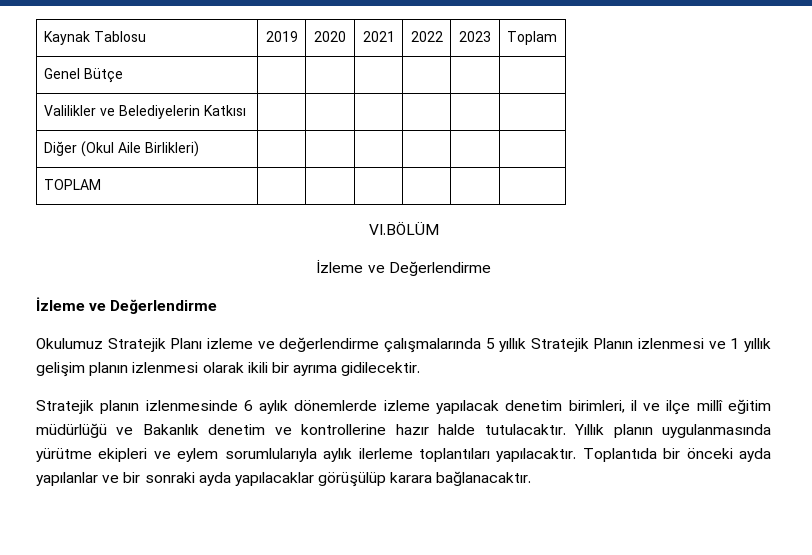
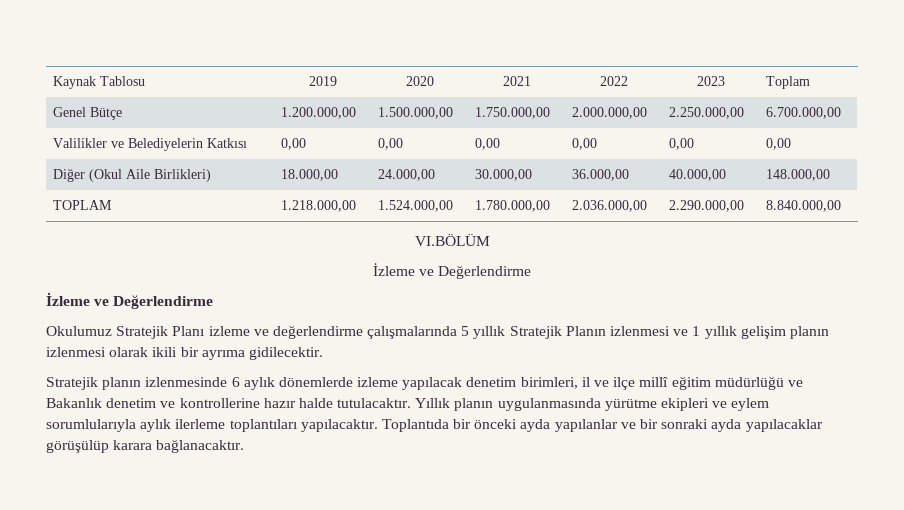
[43,105,246,119] [43,141,199,157] [43,179,101,190] | | | | | // Valilikler ve Belediyelerin Katkısı | | | | | | // Diğer (Okul Aile Birlikleri) | | | | | | // TOPLAM | | | | | | -> [280,107,356,119] [377,107,453,119] [474,107,550,119] [571,107,647,119] [668,107,744,119] [765,107,841,119] [52,138,247,151] [280,138,306,150] [377,138,403,150] [474,138,500,150] [571,138,597,150] [668,138,694,150] [765,138,791,150] [52,168,211,182] [280,169,338,181] [377,169,435,181] [474,169,532,181] [571,169,629,181] [668,169,726,181] [765,169,830,181] [52,200,112,210] [280,200,356,212] [377,200,453,212] [474,200,550,212] [571,200,647,212] [668,200,744,212] [765,200,841,212] 1.200.000,00 | 1.500.000,00 | 1.750.000,00 | 2.000.000,00 | 2.250.000,00 | 6.700.000,00 // Valilikler ve Belediyelerin Katkısı | 0,00 | 0,00 | 0,00 | 0,00 | 0,00 | 0,00 // Diğer (Okul Aile Birlikleri) | 18.000,00 | 24.000,00 | 30.000,00 | 36.000,00 | 40.000,00 | 148.000,00 // TOPLAM | 1.218.000,00 | 1.524.000,00 | 1.780.000,00 | 2.036.000,00 | 2.290.000,00 | 8.840.000,00

